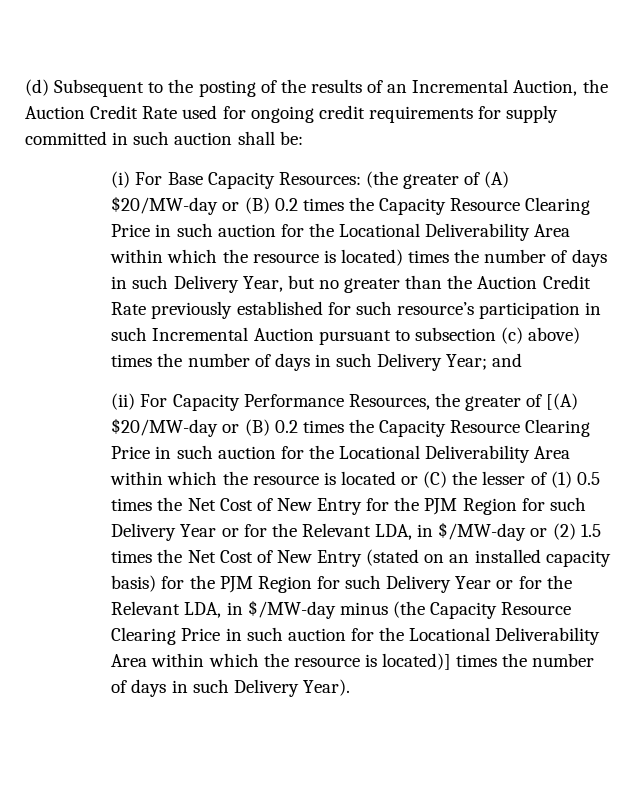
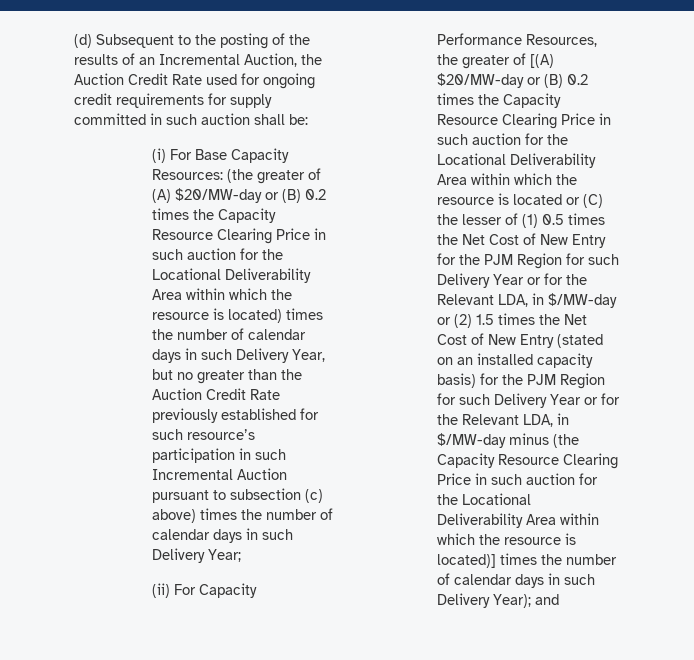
(568, 256) none -> [248,329,307,340] calendar
(271, 360) none -> [152,529,211,540] calendar
[492,353,523,367] and -> (242, 555) none
[131,679,350,697] days in such Delivery Year). -> [454,573,596,588] [437,593,560,608] calendar days in such Delivery Year); and

